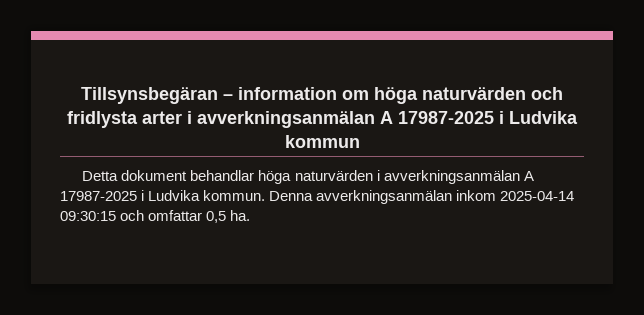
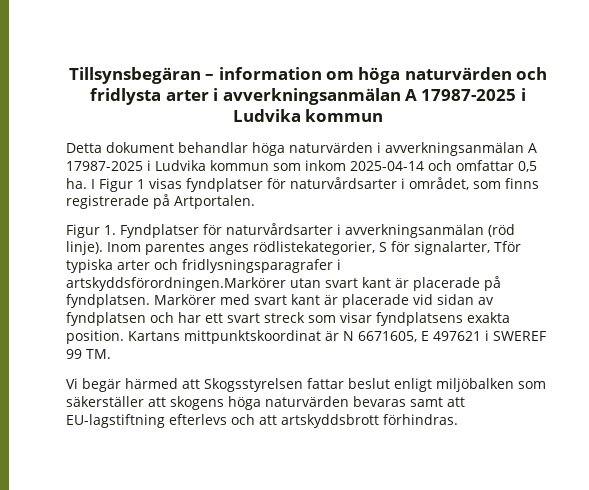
[203,190,453,204] kommun. Denna avverkningsanmälan -> [210,160,301,171] kommun som
[60,211,116,221] 09:30:15 -> (424, 166) none
(251, 215) none -> [91,177,539,192] [66,194,255,209] [66,223,515,238] [66,241,521,255] [66,259,341,273] [66,276,501,291] [66,294,494,308] [66,312,510,326] [66,330,546,344] [66,349,111,359] [66,378,546,392] [66,396,465,410] [66,414,458,428] I Figur 1 visas fyndplatser för naturvårdsarter i området, som finns registrerade på Artportalen. // Figur 1. Fyndplatser för naturvårdsarter i avverkningsanmälan (röd linje). Inom parentes anges rödlistekategorier, S för signalarter, Tför typiska arter och fridlysningsparagrafer i artskyddsförordningen.Markörer utan svart kant är placerade på fyndplatsen. Markörer med svart kant är placerade vid sidan av fyndplatsen och har ett svart streck som visar fyndplatsens exakta position. Kartans mittpunktskoordinat är N 6671605, E 497621 i SWEREF 99 TM. // Vi begär härmed att Skogsstyrelsen fattar beslut enligt miljöbalken som säkerställer att skogens höga naturvärden bevaras samt att EU-lagstiftning efterlevs och att artskyddsbrott förhindras.

